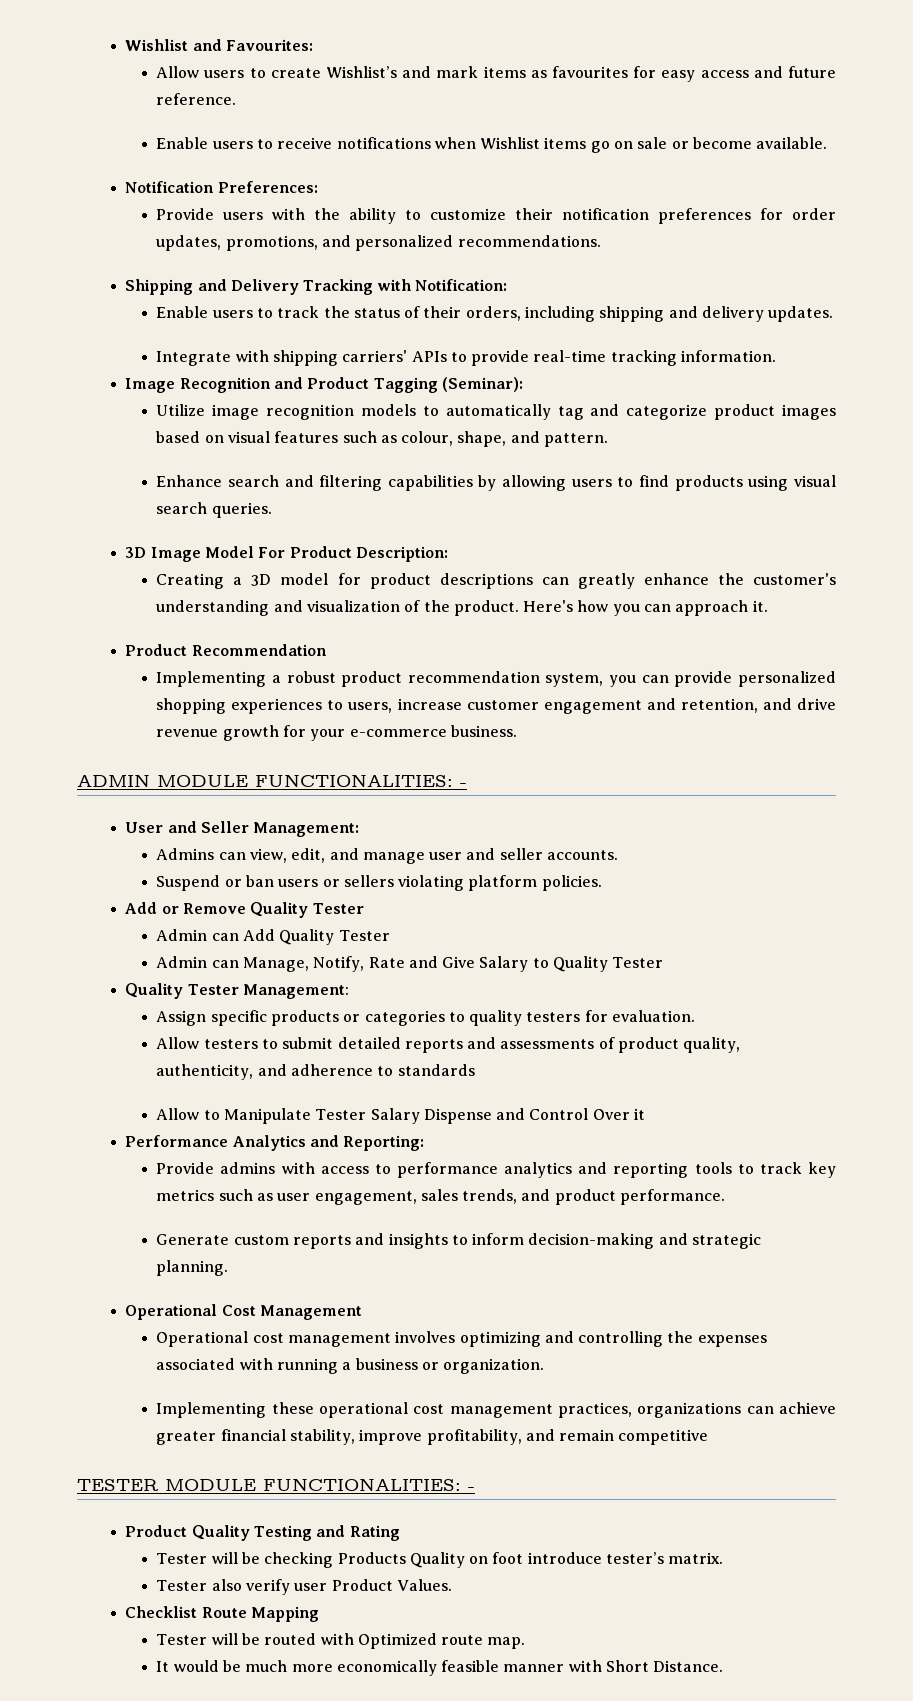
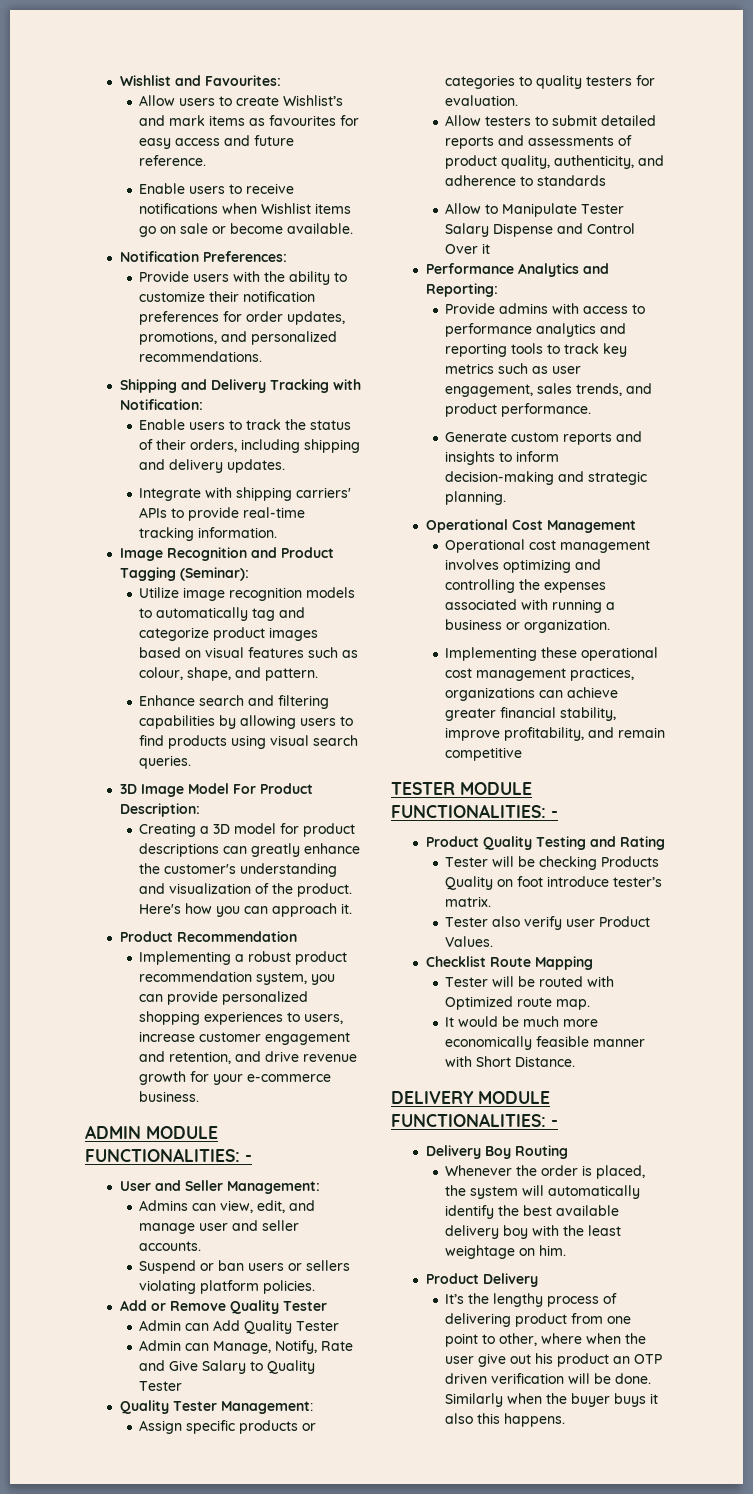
(724, 1666) none -> [391,1091,550,1104] [391,1113,558,1127] [425,1145,568,1159] [445,1165,646,1179] [445,1185,641,1199] [445,1205,620,1219] [445,1225,622,1239] [445,1245,567,1259] [425,1273,538,1287] [445,1293,618,1307] [445,1313,632,1327] [445,1333,647,1347] [445,1353,663,1367] [445,1373,652,1384] [445,1393,659,1407] [445,1413,566,1427] // DELIVERY MODULE FUNCTIONALITIES: - // Delivery Boy Routing // Whenever the order is placed, the system will automatically identify the best available delivery boy with the least weightage on him. // Product Delivery // It’s the lengthy process of delivering product from one point to other, where when the user give out his product an OTP driven verification will be done. Similarly when the buyer buys it also this happens.

